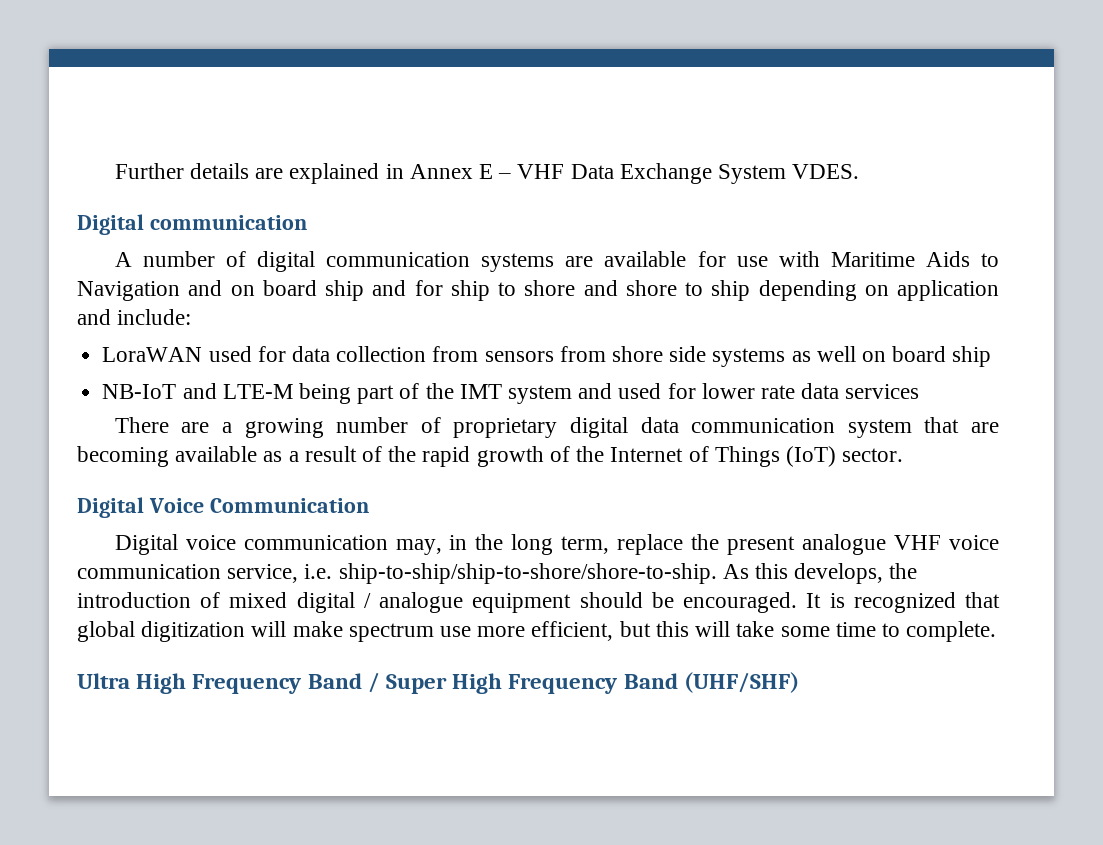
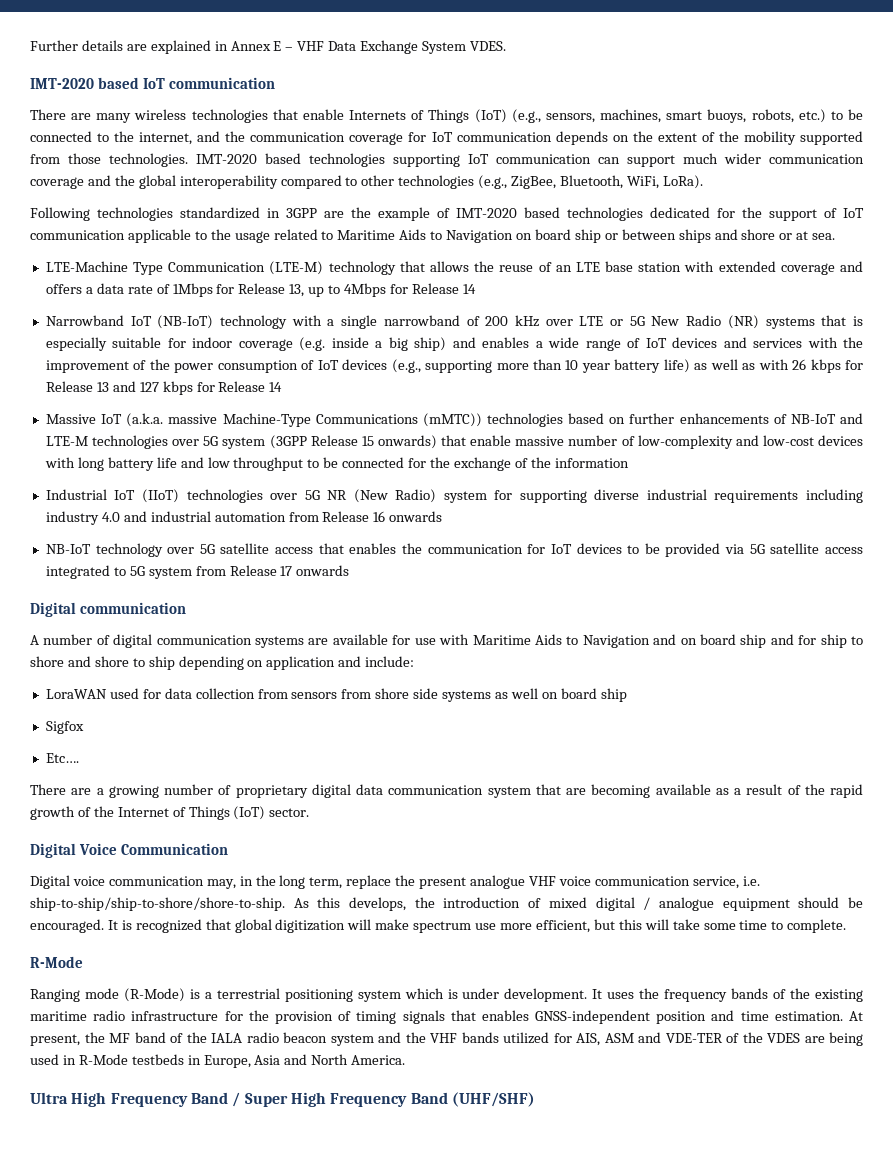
(860, 171) none -> [30,77,275,89] [30,109,863,123] [30,131,863,145] [30,153,864,167] [30,175,703,189] [30,207,864,221] [30,229,836,243] [45,261,863,275] [45,283,476,297] [45,315,863,329] [45,337,863,351] [45,359,864,373] [45,381,283,395] [45,413,864,427] [45,435,863,449] [44,457,629,471] [45,489,863,503] [45,511,443,525] [45,543,863,557] [45,565,350,579] // IMT-2020 based IoT communication // There are many wireless technologies that enable Internets of Things (IoT) (e.g., sensors, machines, smart buoys, robots, etc.) to be connected to the internet, and the communication coverage for IoT communication depends on the extent of the mobility supported from those technologies. IMT-2020 based technologies supporting IoT communication can support much wider communication coverage and the global interoperability compared to other technologies (e.g., ZigBee, Bluetooth, WiFi, LoRa). // Following technologies standardized in 3GPP are the example of IMT-2020 based technologies dedicated for the support of IoT communication applicable to the usage related to Maritime Aids to Navigation on board ship or between ships and shore or at sea. // LTE-Machine Type Communication (LTE-M) technology that allows the reuse of an LTE base station with extended coverage and offers a data rate of 1Mbps for Release 13, up to 4Mbps for Release 14 // Narrowband IoT (NB-IoT) technology with a single narrowband of 200 kHz over LTE or 5G New Radio (NR) systems that is especially suitable for indoor coverage (e.g. inside a big ship) and enables a wide range of IoT devices and services with the improvement of the power consumption of IoT devices (e.g., supporting more than 10 year battery life) as well as with 26 kbps for Release 13 and 127 kbps for Release 14 // Massive IoT (a.k.a. massive Machine-Type Communications (mMTC)) technologies based on further enhancements of NB-IoT and LTE-M technologies over 5G system (3GPP Release 15 onwards) that enable massive number of low-complexity and low-cost devices with long battery life and low throughput to be connected for the exchange of the information // Industrial IoT (IIoT) technologies over 5G NR (New Radio) system for supporting diverse industrial requirements including industry 4.0 and industrial automation from Release 16 onwards // NB-IoT technology over 5G satellite access that enables the communication for IoT devices to be provided via 5G satellite access integrated to 5G system from Release 17 onwards
[102,383,920,404] NB-IoT and LTE-M being part of the IMT system and used for lower rate data services -> [45,721,84,734] [45,753,79,763] Sigfox // Etc….
(997, 631) none -> [30,956,83,968] [30,988,863,1002] [30,1010,863,1024] [30,1032,863,1046] [30,1054,406,1068] // R-Mode // Ranging mode (R-Mode) is a terrestrial positioning system which is under development. It uses the frequency bands of the existing maritime radio infrastructure for the provision of timing signals that enables GNSS-independent position and time estimation. At present, the MF band of the IALA radio beacon system and the VHF bands utilized for AIS, ASM and VDE-TER of the VDES are being used in R-Mode testbeds in Europe, Asia and North America.

